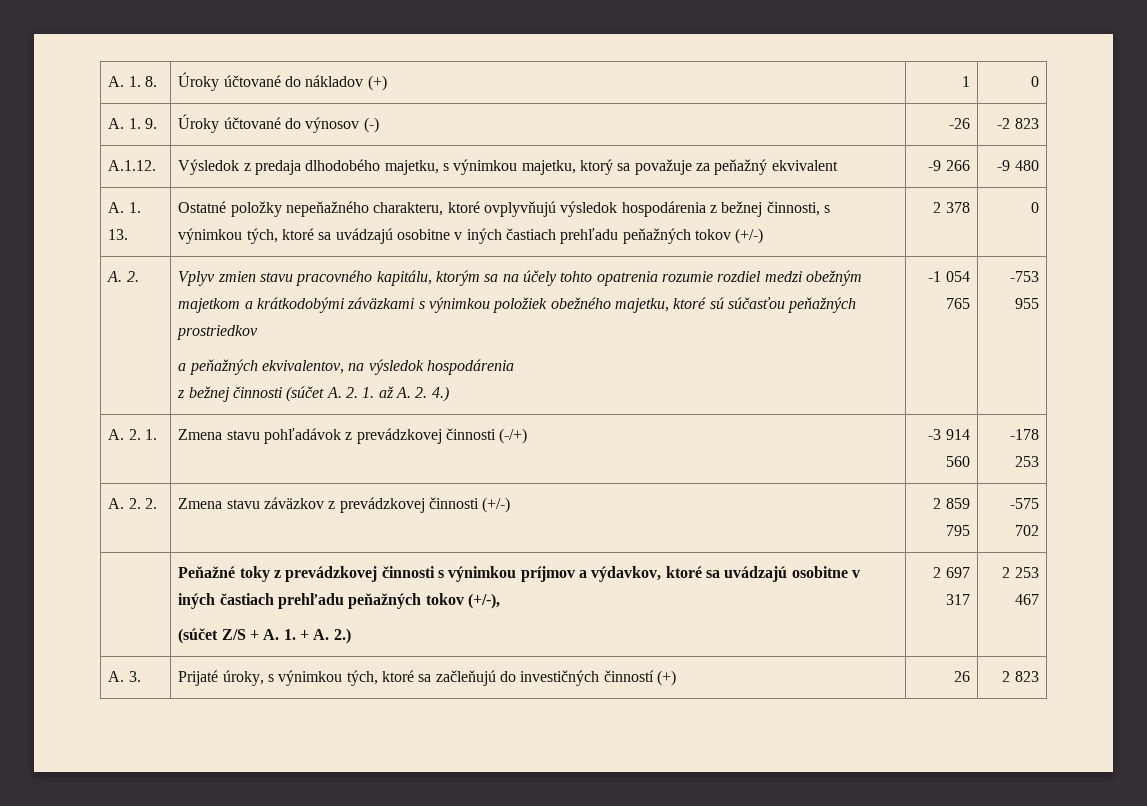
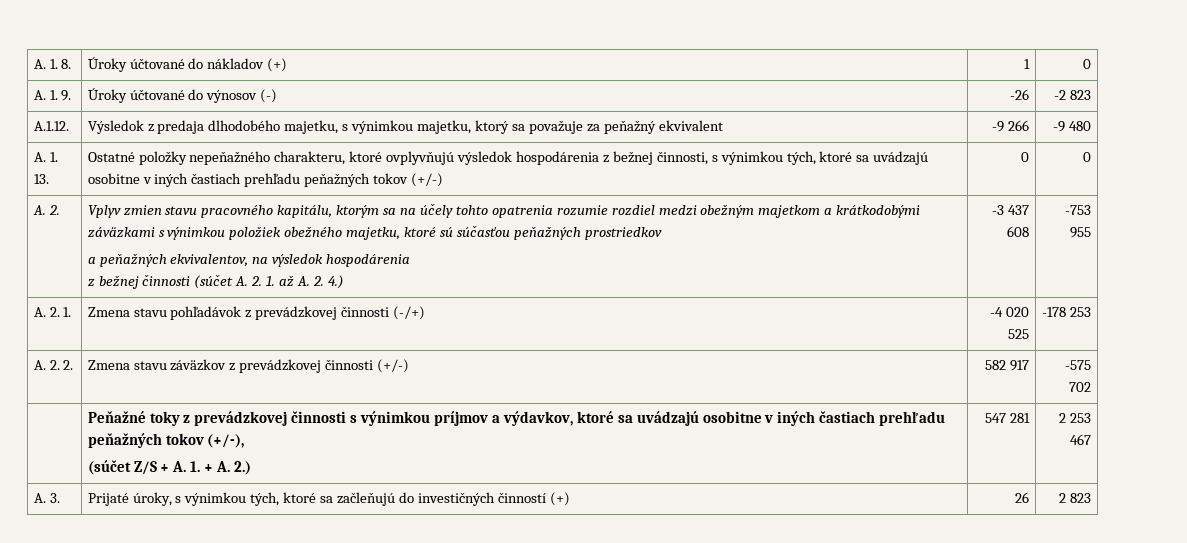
[933,202,970,213] 2 378 -> [1021,152,1030,162] 0
[928,271,970,282] [945,298,970,309] -1 054 765 -> [992,205,1030,215] [1007,226,1030,237] -3 437 608
[928,429,970,440] [945,456,970,467] -3 914 560 -> [990,307,1030,317] [1008,329,1030,339] -4 020 525
[933,498,970,509] [945,525,970,536] 2 859 795 -> [985,360,1030,371] 582 917
[933,567,970,578] [945,594,970,605] 2 697 317 -> [985,413,1031,423] 547 281

